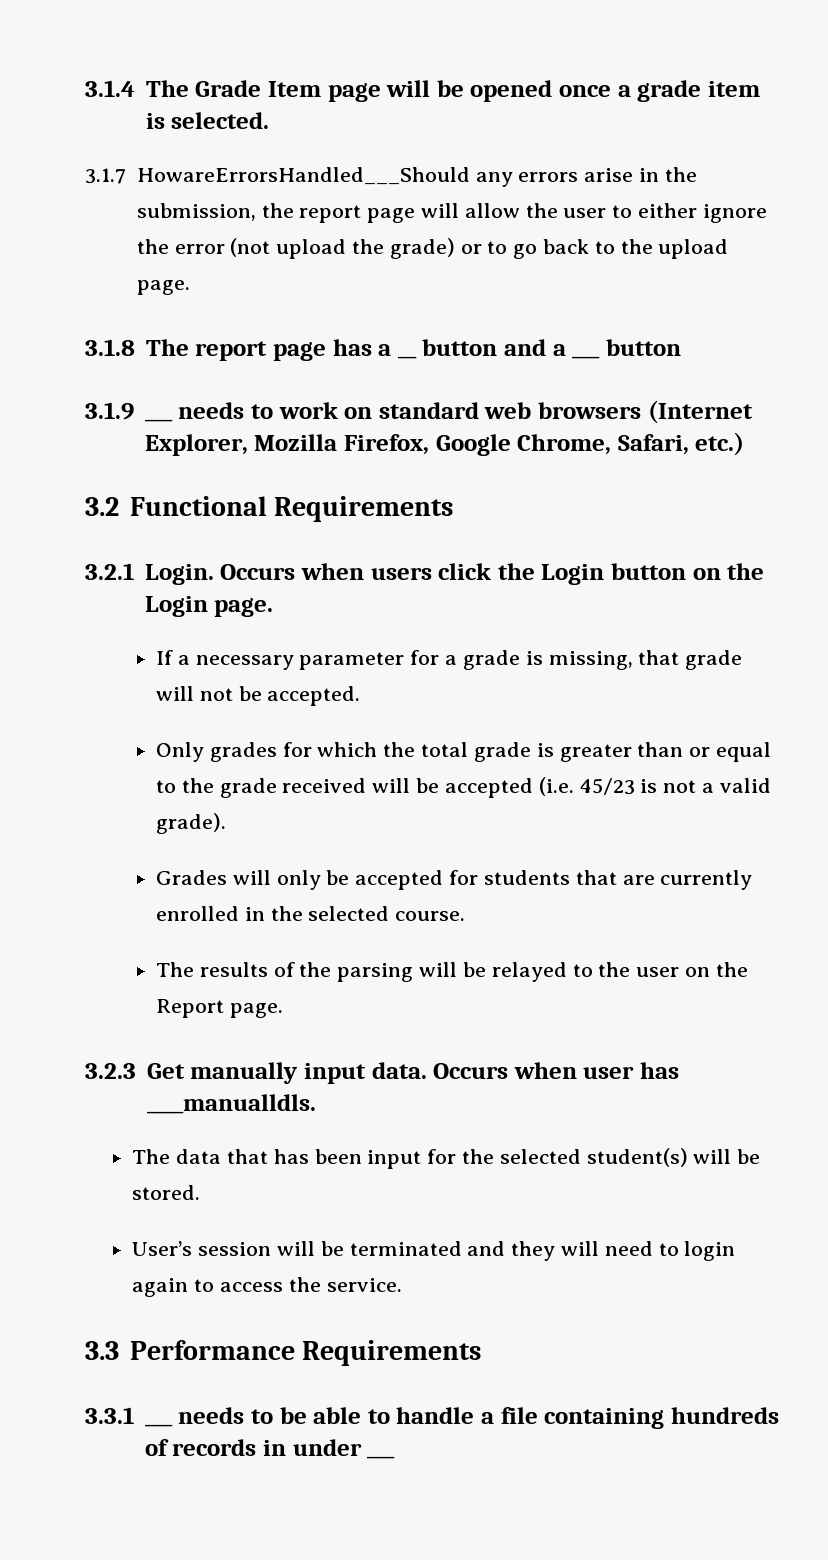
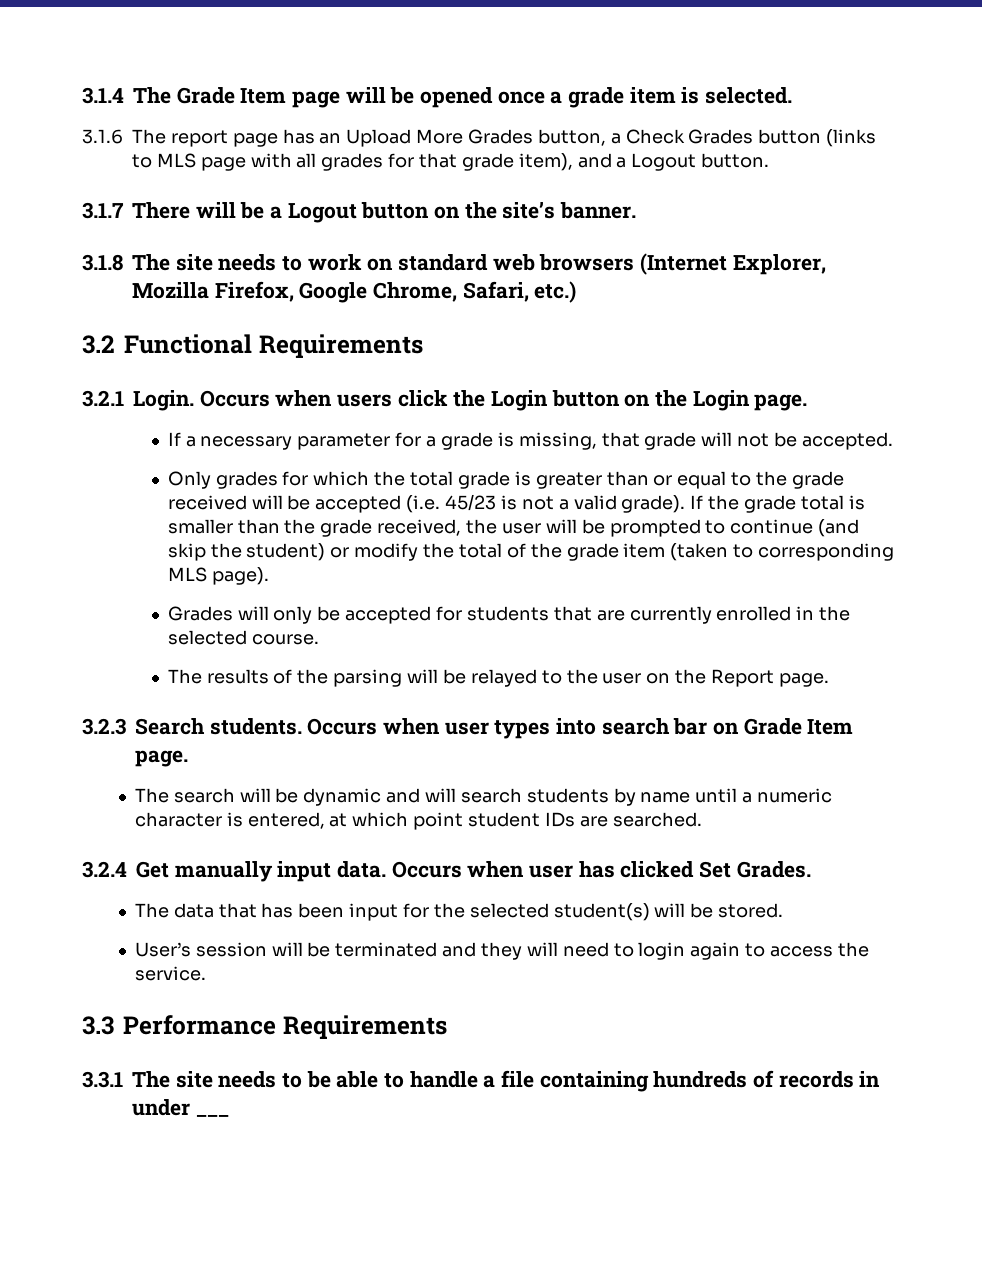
[85,167,697,187] [136,203,767,223] [136,238,729,259] [136,280,190,295] [85,339,392,361] [397,356,417,359] [422,339,566,356] [572,356,601,359] [605,339,681,356] [85,402,173,422] 3.1.7 HowareErrorsHandled___Should any errors arise in the submission, the report page will allow the user to either ignore the error (not upload the grade) or to go back to the upload page. // 3.1.8 The report page has a __ button and a ___ button // 3.1.9 ___ -> [82,129,877,147] [132,153,770,171] [82,202,637,223] [82,254,213,271] 3.1.6 The report page has an Upload More Grades button, a Check Grades button (links to MLS page with all grades for that grade item), and a Logout button. // 3.1.7 There will be a Logout button on the site’s banner. // 3.1.8 The site
(227, 823) none -> [690,495,865,513] [167,519,860,537] [167,543,894,561] [167,567,269,585] If the grade total is smaller than the grade received, the user will be prompted to continue (and skip the student) or modify the total of the grade item (taken to corresponding MLS page).
(136, 1071) none -> [135,718,854,739] [135,750,188,767] [134,788,832,806] [134,812,702,830] [82,861,127,878] Search students. Occurs when user types into search bar on Grade Item page. // The search will be dynamic and will search students by name until a numeric character is entered, at which point student IDs are searched. // 3.2.4
[146,1094,316,1114] ____manualldls. -> [620,861,811,878] clicked Set Grades.
[144,1424,173,1427] ___ -> [132,1071,213,1088] The site

